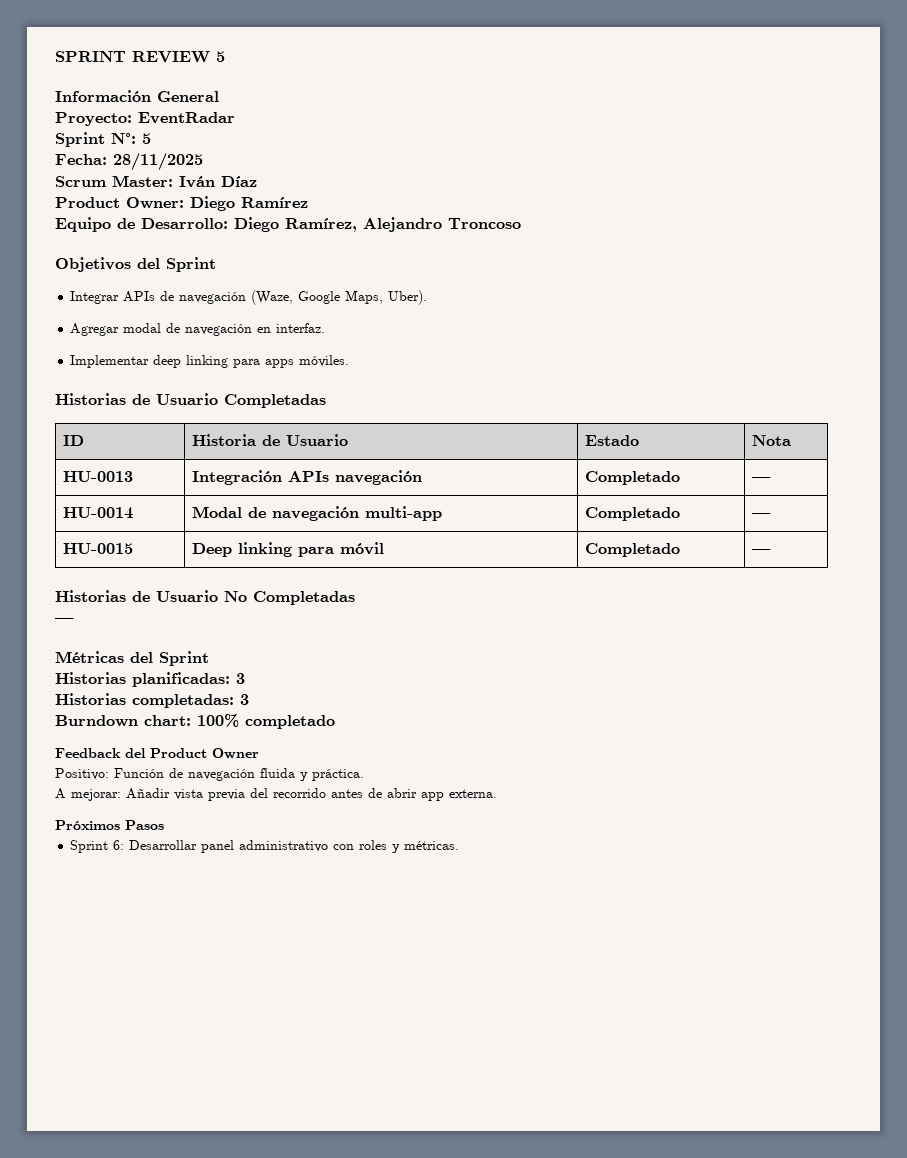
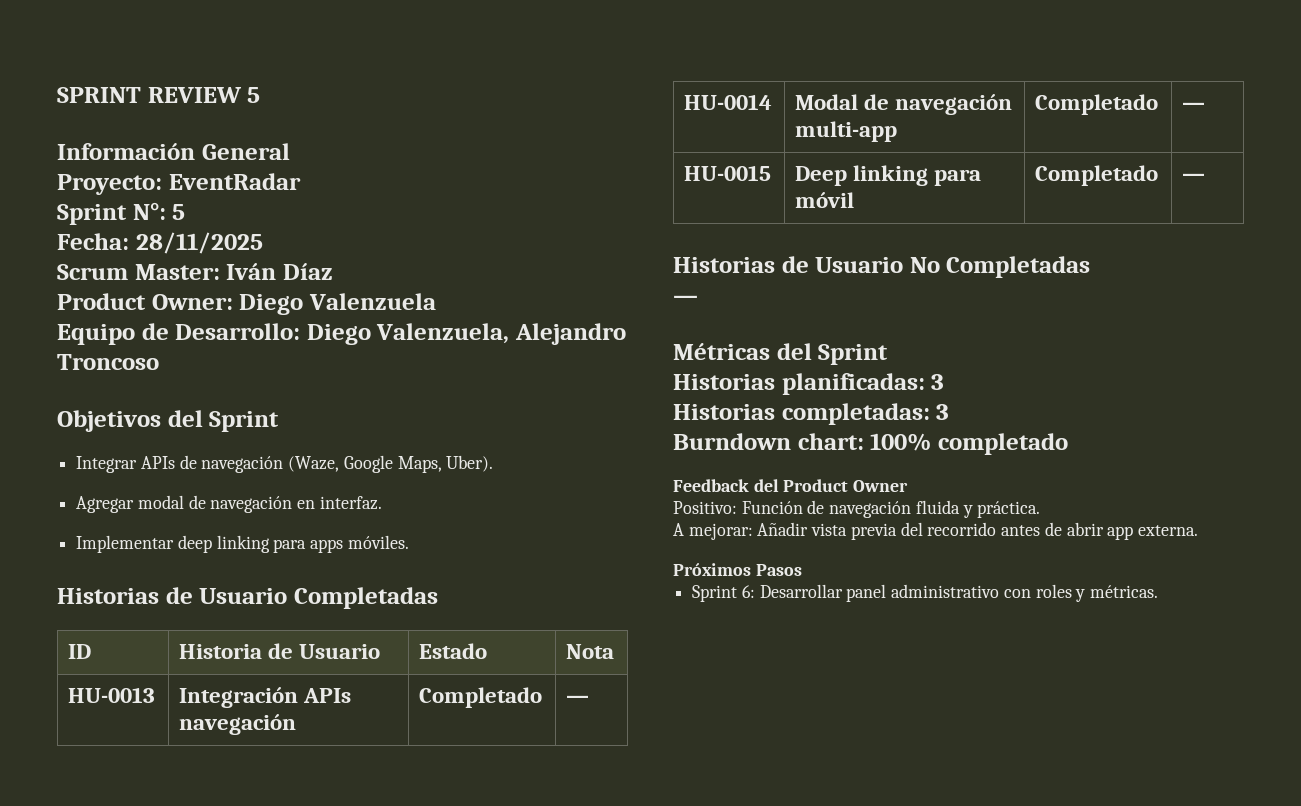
[241,197,308,208] Ramírez -> [308,293,436,310] Valenzuela
[285,218,357,232] Ramírez, -> [376,323,510,344] Valenzuela,

